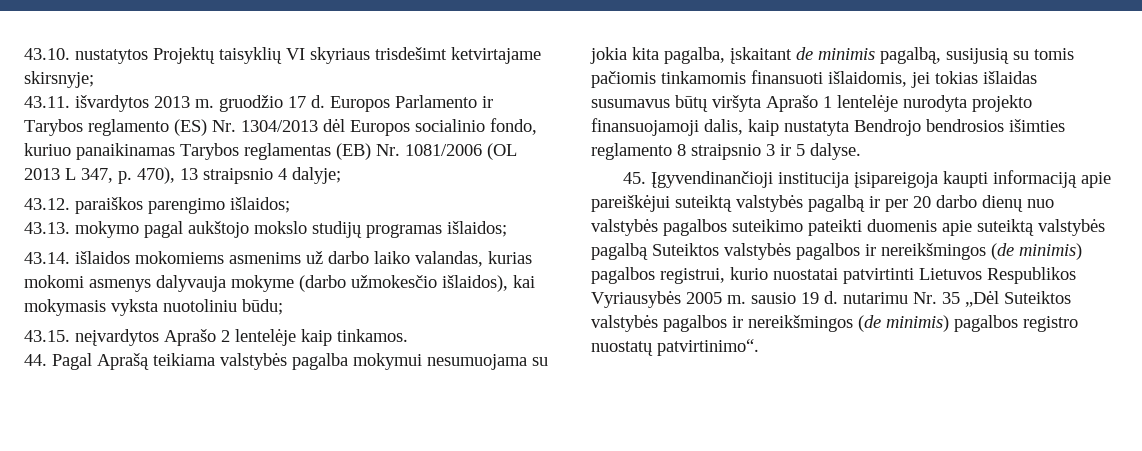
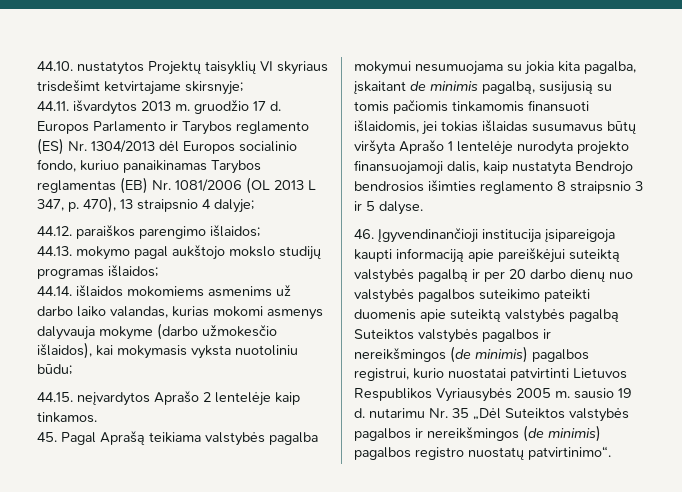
[24,48,70,60] 43.10. -> [37,61,73,71] 44.10.
[24,96,70,108] 43.11. -> [37,101,69,111] 44.11.
[24,198,70,210] 43.12. -> [37,226,72,236] 44.12.
[24,222,70,234] 43.13. -> [37,246,72,256] 44.13.
[24,252,70,264] 43.14. -> [37,286,72,296] 44.14.
[24,330,70,342] 43.15. -> [37,392,73,402] 44.15.
[24,354,47,366] 44. -> [37,432,57,442] 45.
[622,172,646,184] 45. -> [354,229,374,239] 46.

